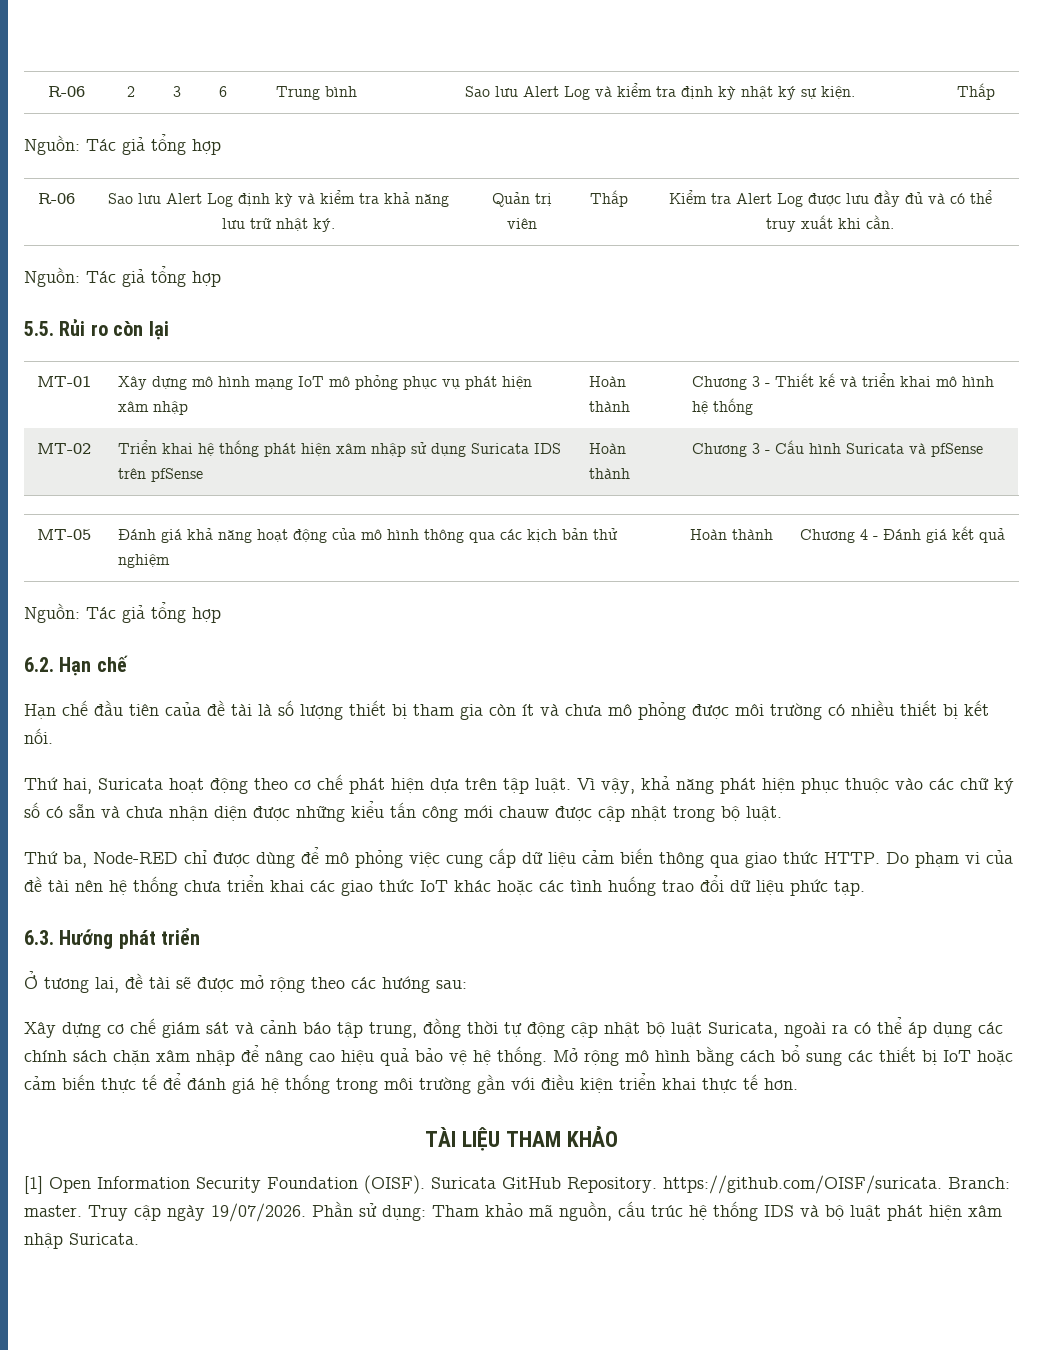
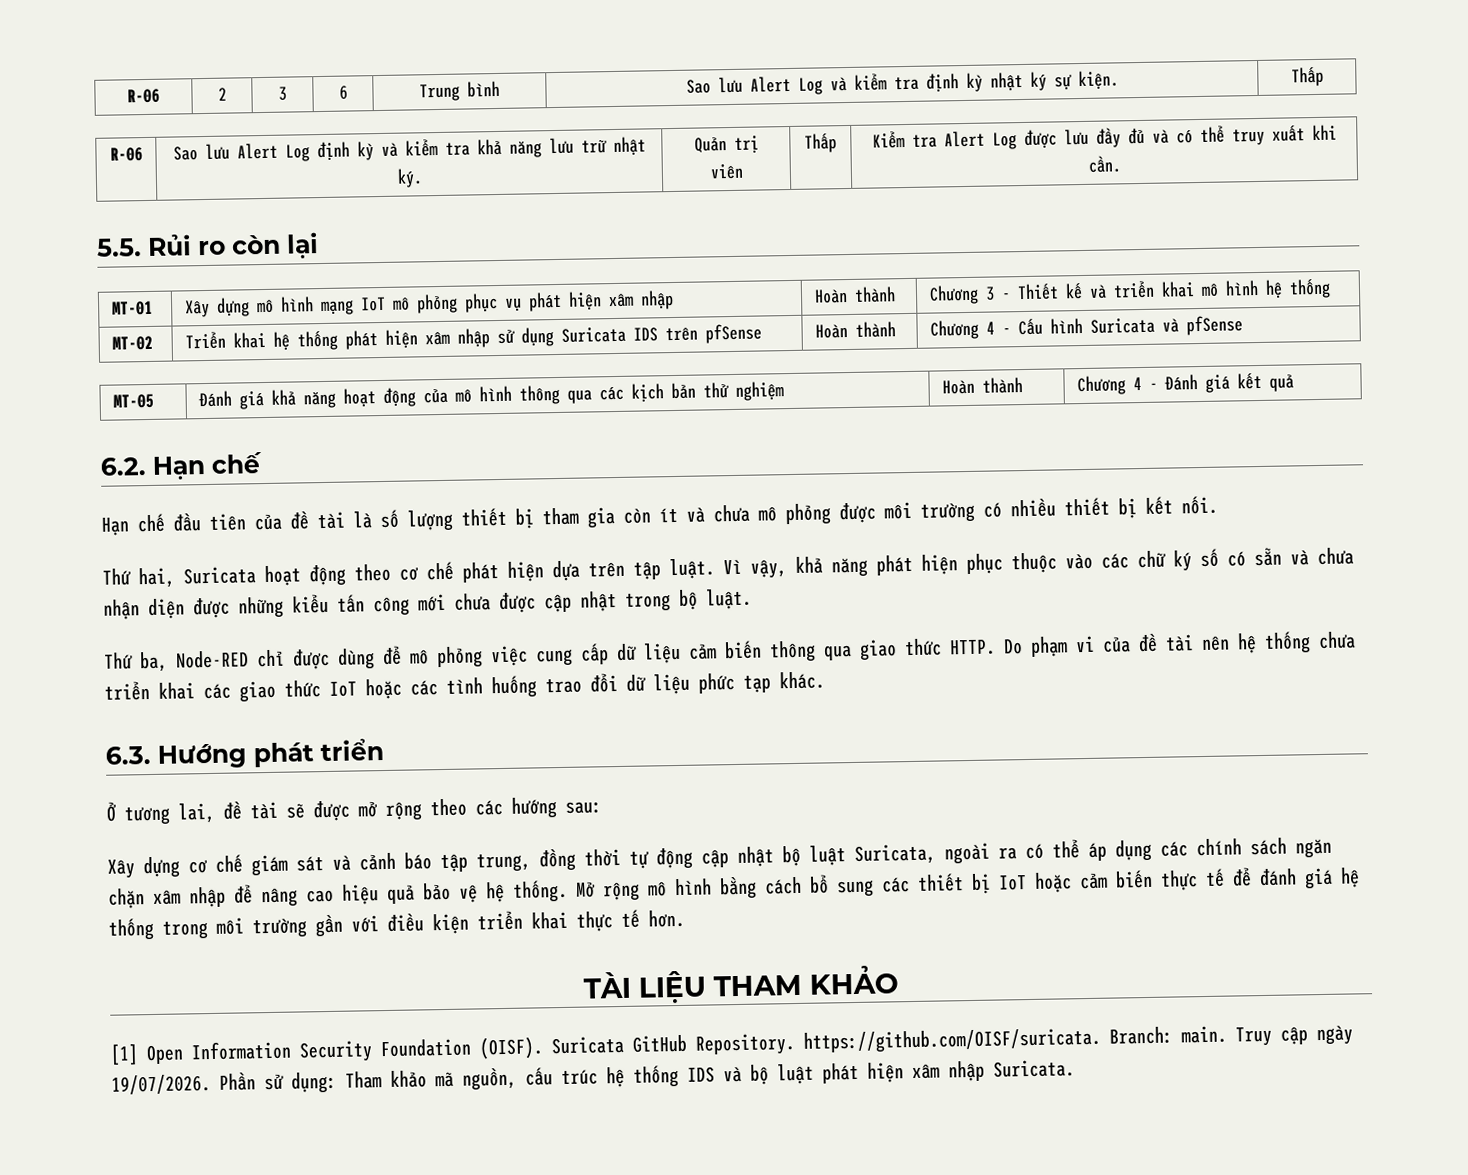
[24,134,221,155] // Nguồn: Tác giả tổng hợp -> (1324, 76) none
[24,266,221,287] // Nguồn: Tác giả tổng hợp -> (1121, 164) none
[752,443,761,454] 3 -> [985,321,995,335] 4
[24,602,221,623] // Nguồn: Tác giả tổng hợp -> (1294, 383) none
[165,702,201,716] caủa -> [254,513,282,531] của
[499,806,549,818] chauw -> [454,593,491,611] chưa
[454,880,491,892] khác -> (357, 689) none
[834,880,865,896] tạp. -> [743,671,825,693] tạp khác.
(107, 1056) none -> [1295,838,1332,859] ngăn
[24,1205,82,1217] master. -> [1181,1025,1227,1044] main.

